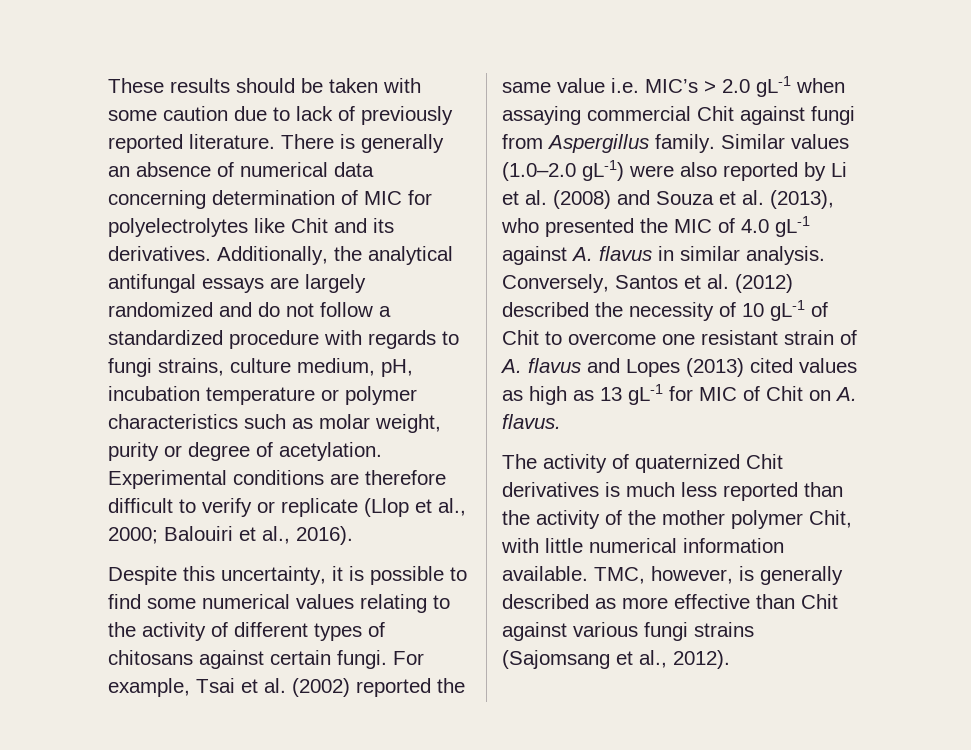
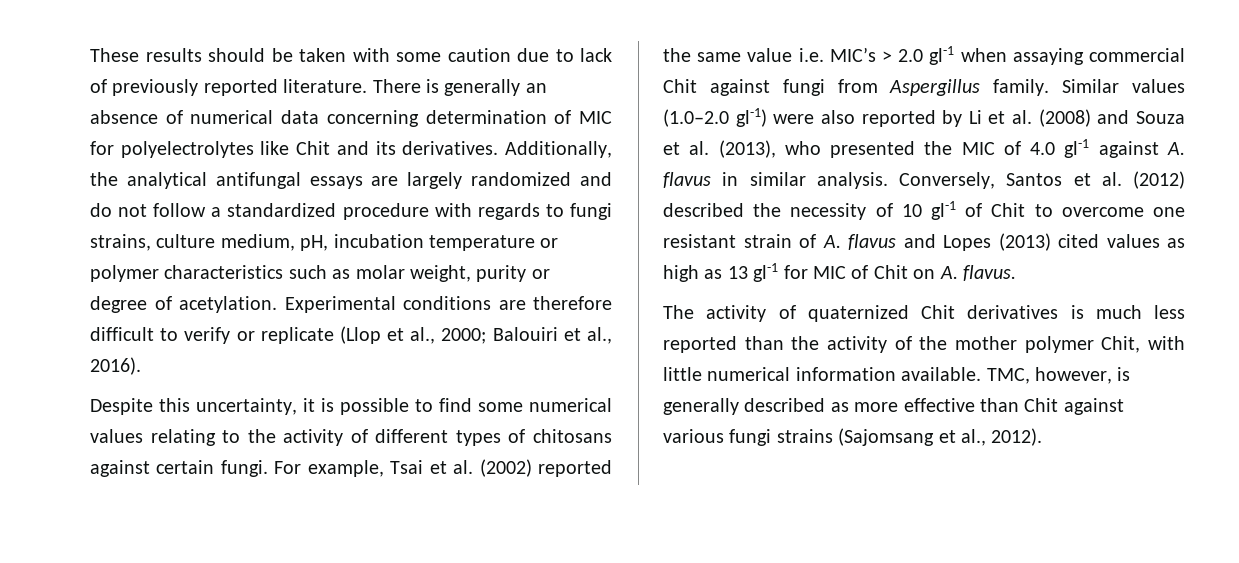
[756,76,791,97] gL-1 -> [929,46,955,65] gl-1
[582,160,624,181] gL-1) -> [735,108,767,127] gl-1)
[775,216,810,237] gL-1 -> [1064,139,1090,158] gl-1
[770,300,805,321] gL-1 -> [931,201,956,220] gl-1
[628,384,663,405] gL-1 -> [753,263,779,282] gl-1

